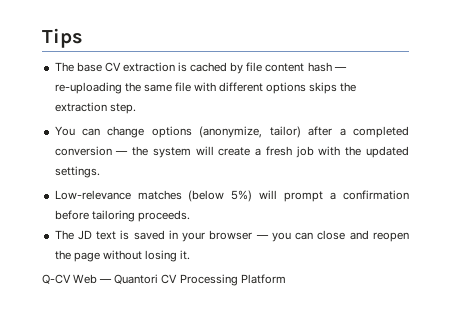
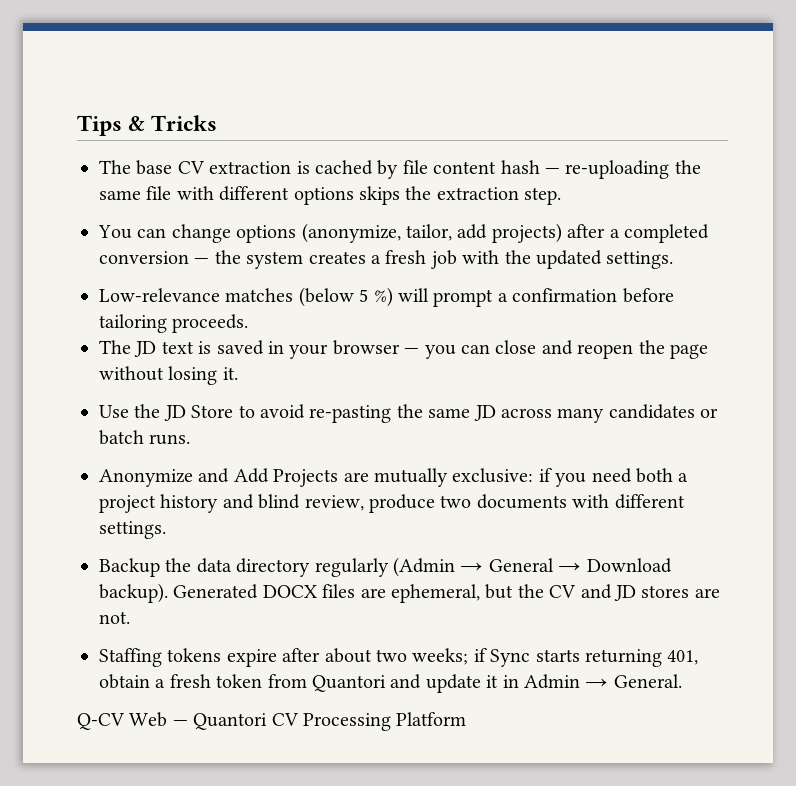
(83, 38) none -> [128,115,218,131] & Tricks
[269,126,301,138] tailor) -> [406,223,562,243] tailor, add projects)
[195,146,251,156] will create -> [308,251,366,264] creates
[231,190,253,202] 5%) -> [359,287,393,307] 5 %)
(191, 255) none -> [99,404,719,423] [99,430,191,445] [99,468,689,487] [99,494,685,513] [99,521,166,539] [99,557,672,577] [99,583,720,603] [99,611,130,624] [99,648,699,667] [99,674,682,693] // Use the JD Store to avoid re-pasting the same JD across many candidates or batch runs. // Anonymize and Add Projects are mutually exclusive: if you need both a project history and blind review, produce two documents with different settings. // Backup the data directory regularly (Admin → General → Download backup). Generated DOCX files are ephemeral, but the CV and JD stores are not. // Staffing tokens expire after about two weeks; if Sync starts returning 401, obtain a fresh token from Quantori and update it in Admin → General.

